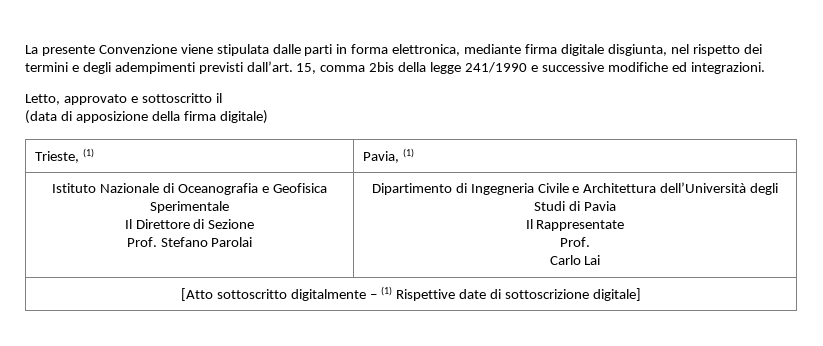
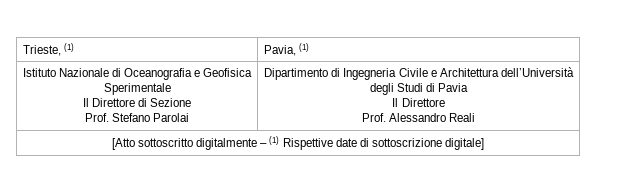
[25,44,762,56] [25,61,765,74] [25,93,222,105] [25,110,268,124] La presente Convenzione viene stipulata dalle parti in forma elettronica, mediante firma digitale disgiunta, nel rispetto dei termini e degli adempimenti previsti dall’art. 15, comma 2bis della legge 241/1990 e successive modifiche ed integrazioni. // Letto, approvato e sottoscritto il // (data di apposizione della firma digitale) // -> (22, 50) none
[536,220,625,231] [560,237,590,247] [549,255,601,265] Rappresentate // Prof. // Carlo Lai -> [401,98,445,107] [361,113,476,122] Direttore // Prof. Alessandro Reali

